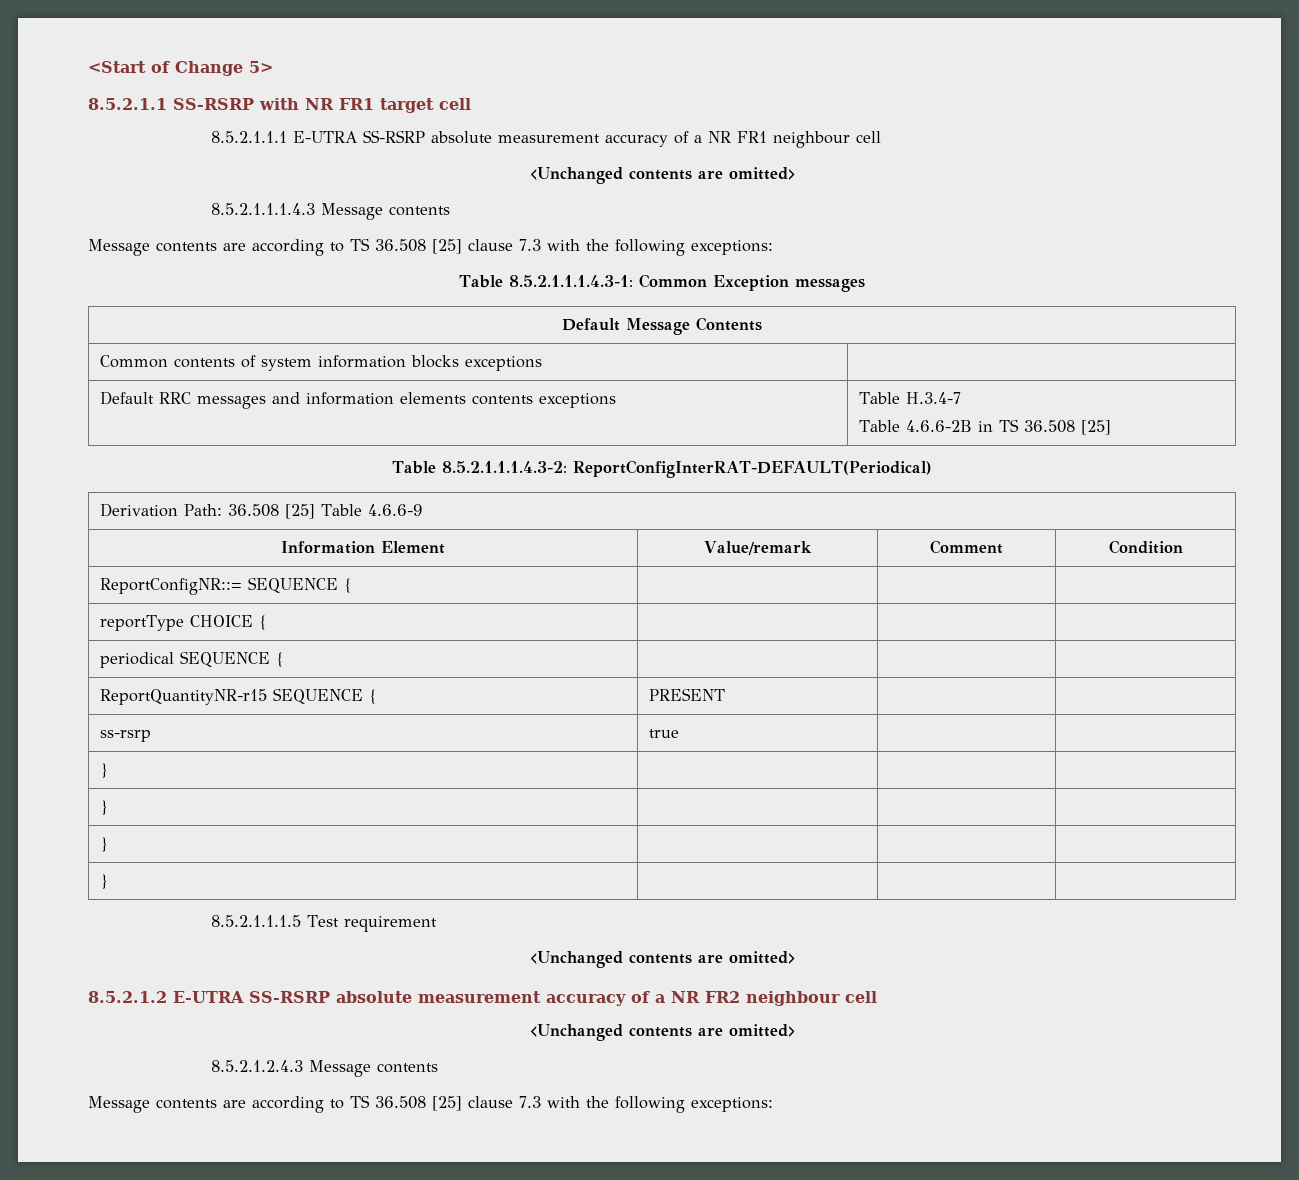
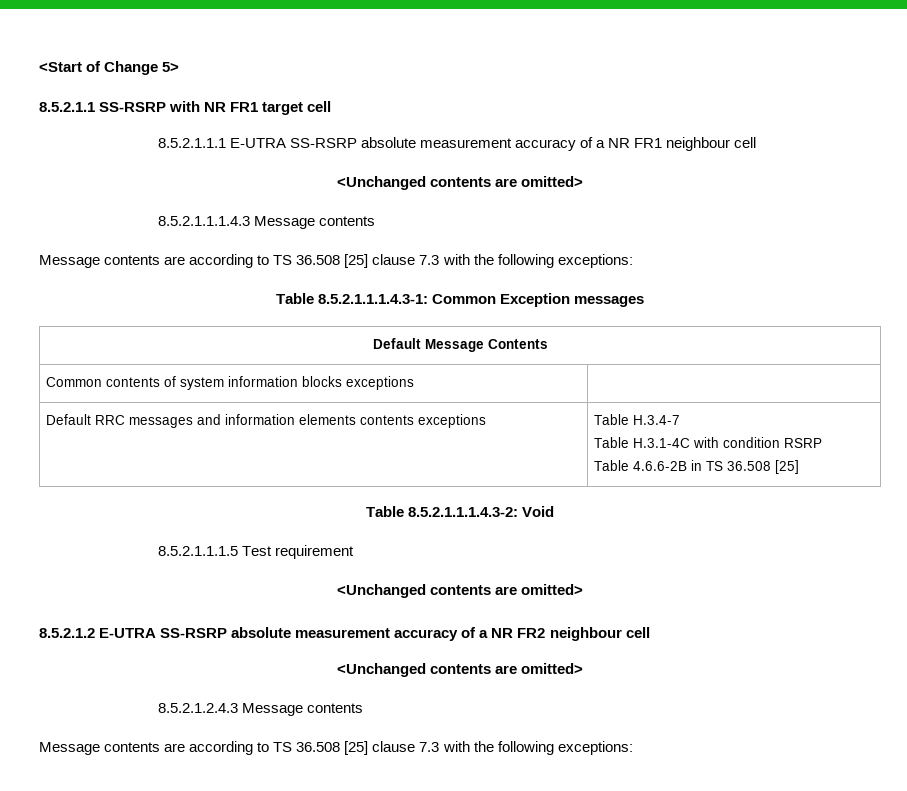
(961, 398) none -> [593,437,822,448] // Table H.3.1-4C with condition RSRP
[572,460,933,478] [99,503,422,519] [281,541,445,554] [704,541,813,555] [930,540,1003,554] [1108,540,1183,554] [99,577,352,595] [99,615,267,631] [99,651,284,668] [99,688,377,705] [648,688,725,701] [99,730,151,742] [648,729,679,738] [99,763,108,778] [99,800,108,815] [99,837,108,852] [99,874,108,889] ReportConfigInterRAT-DEFAULT(Periodical) // Derivation Path: 36.508 [25] Table 4.6.6-9 // Information Element | Value/remark | Comment | Condition // ReportConfigNR::= SEQUENCE { | | | // reportType CHOICE { | | | // periodical SEQUENCE { | | | // ReportQuantityNR-r15 SEQUENCE { | PRESENT | | // ss-rsrp | true | | // } | | | // } | | | // } | | | // } | | | -> [522,506,555,517] Void

